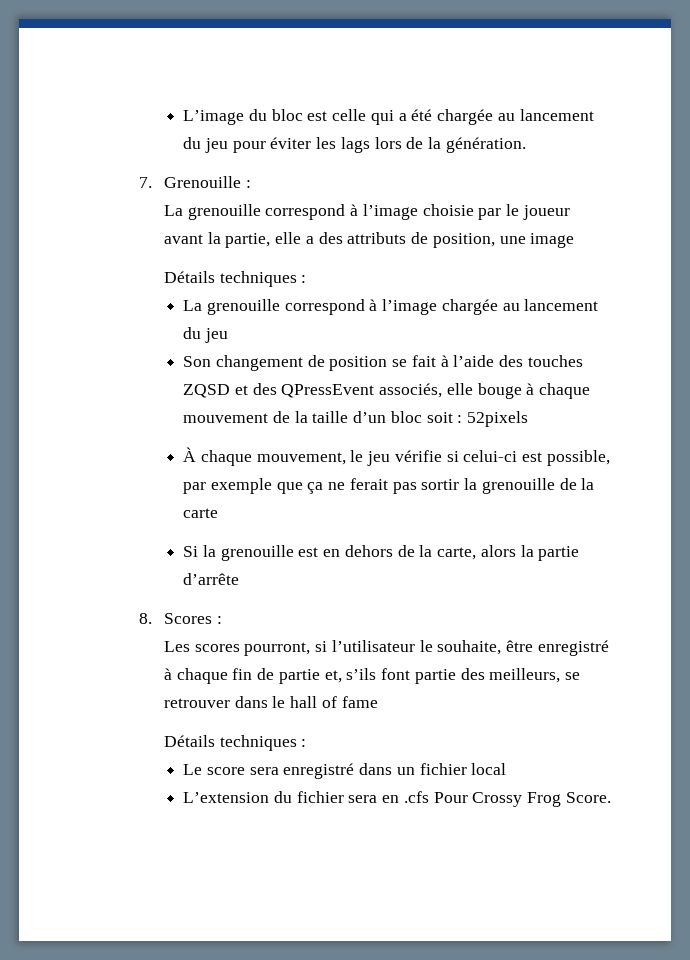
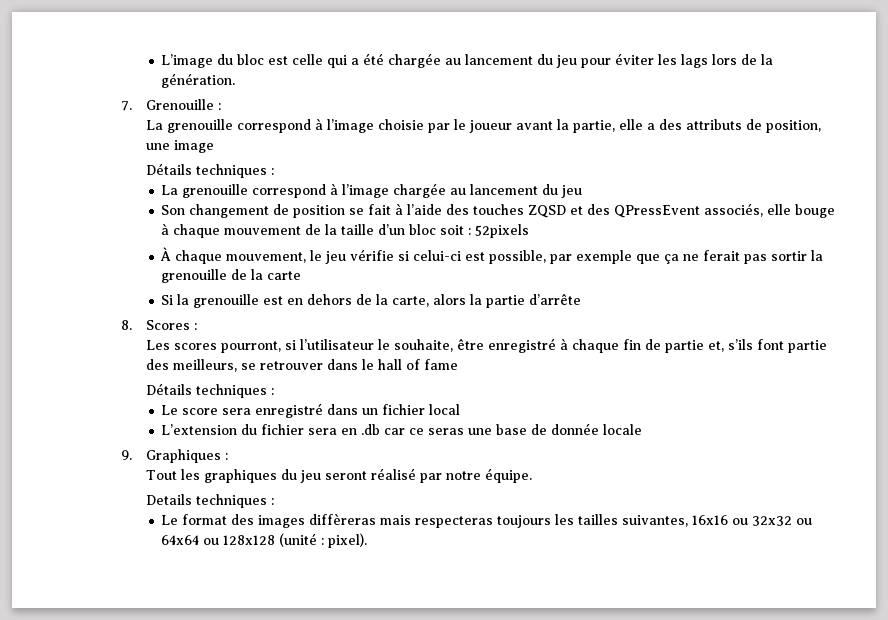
[403,791,611,807] .cfs Pour Crossy Frog Score. -> [361,423,643,435] [120,449,228,463] [145,468,532,483] [145,494,274,508] [161,513,813,528] [161,533,368,548] .db car ce seras une base de donnée locale // 9. Graphiques : // Tout les graphiques du jeu seront réalisé par notre équipe. // Details techniques : // Le format des images diffèreras mais respecteras toujours les tailles suivantes, 16x16 ou 32x32 ou 64x64 ou 128x128 (unité : pixel).

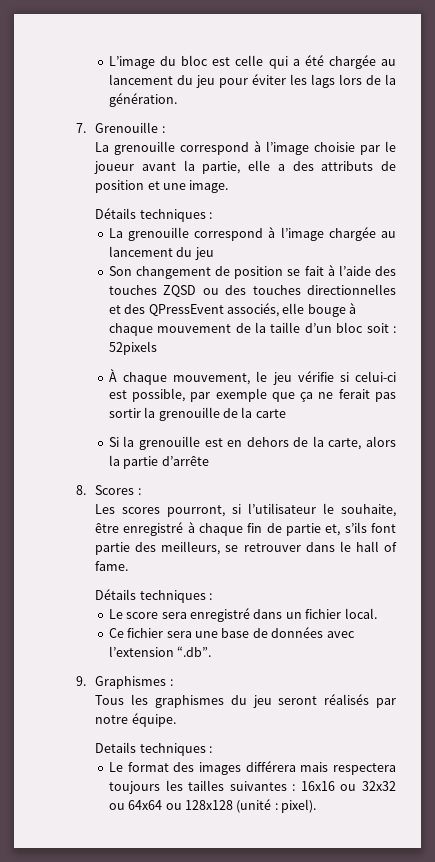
[765,120,821,133] [145,140,214,153] position, une image -> [95,180,229,193] position et une image.
(567, 211) none -> [202,284,396,295] ou des touches directionnelles
[423,359,458,370] fame -> [95,561,129,571] fame.
[429,404,461,415] [161,423,643,435] local // L’extension du fichier sera en .db car ce seras une base de donnée locale -> [344,608,377,619] [108,627,355,638] [108,646,212,657] local. // Ce fichier sera une base de données avec l’extension “.db”.
[145,449,228,463] [145,469,277,483] Graphiques : // Tout les graphiques -> [95,676,173,689] [95,694,224,708] Graphismes : // Tous les graphismes
[370,468,416,480] réalisé -> [324,694,370,705] réalisés
[309,513,494,528] diffèreras mais respecteras -> [245,761,396,775] différera mais respectera
[622,515,689,527] suivantes, -> [229,781,296,791] suivantes :

